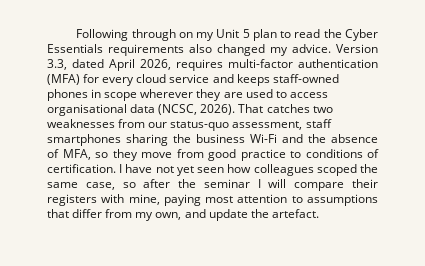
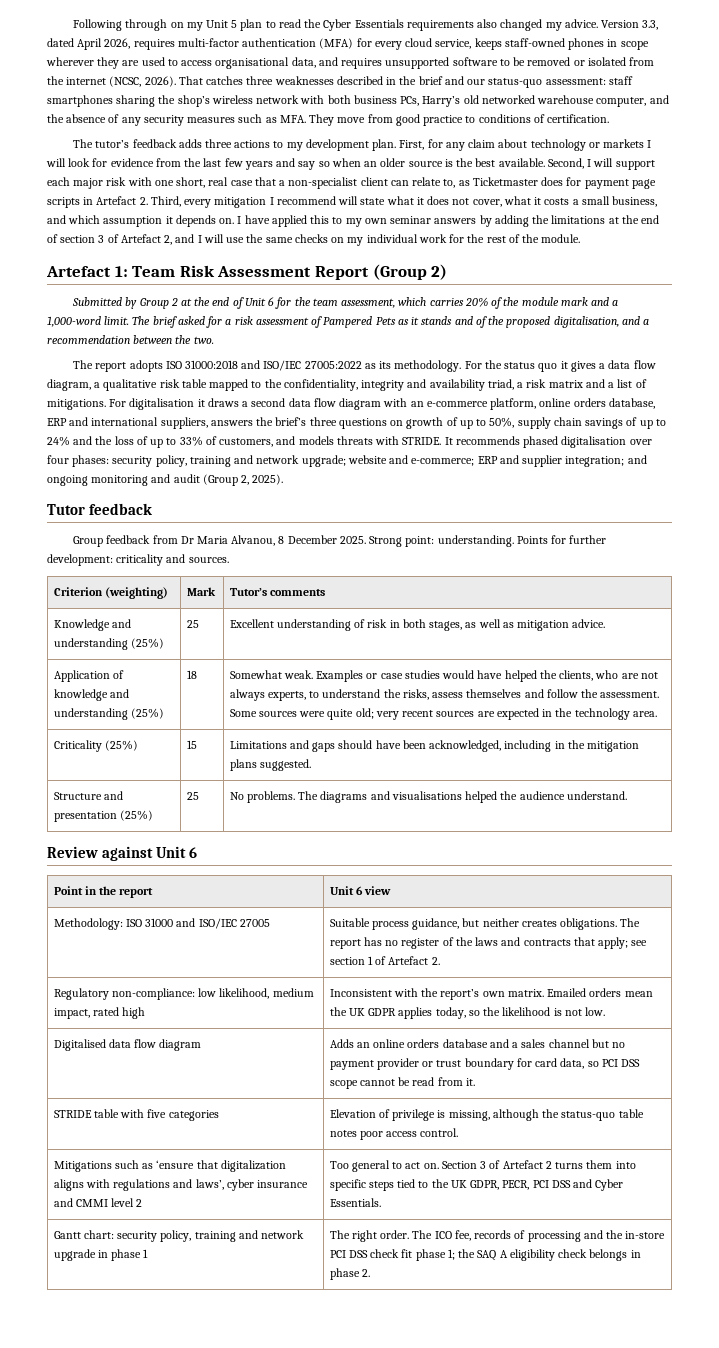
[169,74,234,83] service and -> [435,39,472,49] service,
[130,104,333,115] [47,119,146,128] data (NCSC, 2026). That catches two weaknesses from -> [291,57,655,69] [47,76,464,87] data, and requires unsupported software to be removed or isolated from the internet (NCSC, 2026). That catches three weaknesses described in the brief and
[232,121,303,130] assessment, -> [545,78,606,85] assessment:
[196,134,378,143] [47,149,138,161] business Wi-Fi and the absence of MFA, so they -> [177,95,669,107] [47,114,335,126] shop’s wireless network with both business PCs, Harry’s old networked warehouse computer, and the absence of any security measures such as MFA. They
[119,164,379,176] [47,179,378,191] [47,194,378,206] [47,209,319,221] I have not yet seen how colleagues scoped the same case, so after the seminar I will compare their registers with mine, paying most attention to assumptions that differ from my own, and update the artefact. -> [73,139,652,151] [46,158,655,170] [47,177,656,189] [47,196,658,208] [47,215,660,227] [47,234,581,246] [46,264,448,280] [72,297,619,309] [47,316,650,328] [47,335,214,344] [73,360,656,372] [47,379,647,391] [47,398,655,410] [47,417,666,429] [47,436,652,448] [47,455,647,467] [47,474,284,486] [47,503,153,515] [73,535,607,547] [47,554,229,566] [53,587,168,599] [186,587,216,596] [229,588,325,596] [53,619,131,631] [53,638,164,650] [186,620,199,628] [229,619,606,631] [53,670,124,682] [53,689,129,701] [53,708,164,720] [186,670,197,679] [229,670,658,682] [229,689,660,701] [229,708,657,720] [53,740,138,752] [186,740,197,749] [229,740,640,752] [229,759,311,771] [53,791,123,800] [53,810,153,822] [186,792,199,800] [229,791,627,803] [47,846,198,861] [53,886,154,898] [329,886,392,895] [53,918,270,930] [329,918,641,930] [329,937,648,949] [329,956,440,965] [53,988,314,1000] [53,1007,146,1019] [329,988,653,1000] [329,1007,606,1019] [53,1039,202,1051] [329,1039,626,1048] [329,1058,641,1070] [329,1077,475,1089] [53,1109,219,1121] [329,1109,644,1121] [329,1128,459,1140] [53,1160,286,1172] [53,1179,309,1191] [53,1198,143,1207] [329,1160,636,1172] [329,1179,624,1191] [329,1198,381,1207] [53,1230,305,1242] [53,1249,149,1261] [329,1230,666,1242] [329,1249,641,1261] [329,1268,370,1280] // The tutor’s feedback adds three actions to my development plan. First, for any claim about technology or markets I will look for evidence from the last few years and say so when an older source is the best available. Second, I will support each major risk with one short, real case that a non-specialist client can relate to, as Ticketmaster does for payment page scripts in Artefact 2. Third, every mitigation I recommend will state what it does not cover, what it costs a small business, and which assumption it depends on. I have applied this to my own seminar answers by adding the limitations at the end of section 3 of Artefact 2, and I will use the same checks on my individual work for the rest of the module. // Artefact 1: Team Risk Assessment Report (Group 2) // Submitted by Group 2 at the end of Unit 6 for the team assessment, which carries 20% of the module mark and a 1,000-word limit. The brief asked for a risk assessment of Pampered Pets as it stands and of the proposed digitalisation, and a recommendation between the two. // The report adopts ISO 31000:2018 and ISO/IEC 27005:2022 as its methodology. For the status quo it gives a data flow diagram, a qualitative risk table mapped to the confidentiality, integrity and availability triad, a risk matrix and a list of mitigations. For digitalisation it draws a second data flow diagram with an e-commerce platform, online orders database, ERP and international suppliers, answers the brief’s three questions on growth of up to 50%, supply chain savings of up to 24% and the loss of up to 33% of customers, and models threats with STRIDE. It recommends phased digitalisation over four phases: security policy, training and network upgrade; website and e-commerce; ERP and supplier integration; and ongoing monitoring and audit (Group 2, 2025). // Tutor feedback // Group feedback from Dr Maria Alvanou, 8 December 2025. Strong point: understanding. Points for further development: criticality and sources. // Criterion (weighting) | Mark | Tutor’s comments // Knowledge and understanding (25%) | 25 | Excellent understanding of risk in both stages, as well as mitigation advice. // Application of knowledge and understanding (25%) | 18 | Somewhat weak. Examples or case studies would have helped the clients, who are not always experts, to understand the risks, assess themselves and follow the assessment. Some sources were quite old; very recent sources are expected in the technology area. // Criticality (25%) | 15 | Limitations and gaps should have been acknowledged, including in the mitigation plans suggested. // Structure and presentation (25%) | 25 | No problems. The diagrams and visualisations helped the audience understand. // Review against Unit 6 // Point in the report | Unit 6 view // Methodology: ISO 31000 and ISO/IEC 27005 | Suitable process guidance, but neither creates obligations. The report has no register of the laws and contracts that apply; see section 1 of Artefact 2. // Regulatory non-compliance: low likelihood, medium impact, rated high | Inconsistent with the report’s own matrix. Emailed orders mean the UK GDPR applies today, so the likelihood is not low. // Digitalised data flow diagram | Adds an online orders database and a sales channel but no payment provider or trust boundary for card data, so PCI DSS scope cannot be read from it. // STRIDE table with five categories | Elevation of privilege is missing, although the status-quo table notes poor access control. // Mitigations such as ‘ensure that digitalization aligns with regulations and laws’, cyber insurance and CMMI level 2 | Too general to act on. Section 3 of Artefact 2 turns them into specific steps tied to the UK GDPR, PECR, PCI DSS and Cyber Essentials. // Gantt chart: security policy, training and network upgrade in phase 1 | The right order. The ICO fee, records of processing and the in-store PCI DSS check fit phase 1; the SAQ A eligibility check belongs in phase 2.

